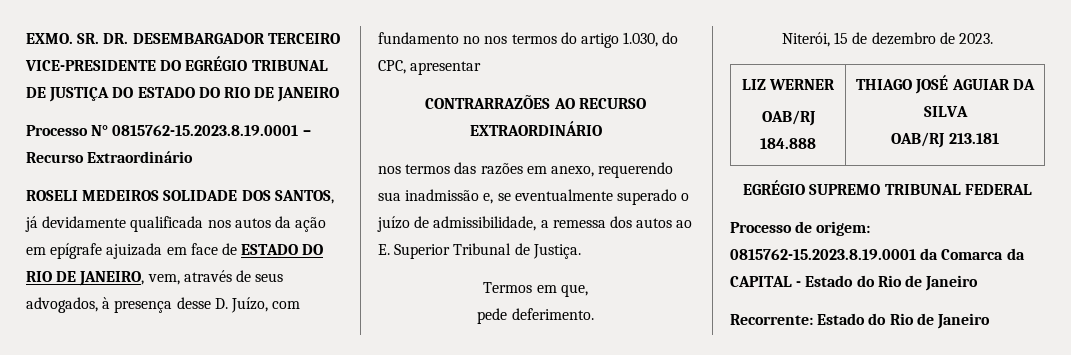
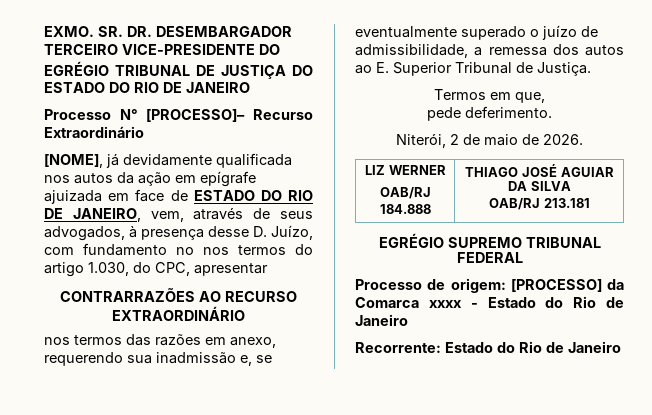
[112,125,311,136] 0815762-15.2023.8.19.0001 – -> [146,109,246,122] [PROCESSO]–
[26,190,334,204] ROSELI MEDEIROS SOLIDADE DOS SANTOS, -> [44,154,103,168] [NOME],
[834,32,993,45] 15 de dezembro de 2023. -> [450,134,583,146] 2 de maio de 2026.
[730,249,916,260] 0815762-15.2023.8.19.0001 -> [510,279,602,292] [PROCESSO]
[1006,248,1025,260] [730,276,792,287] da CAPITAL -> [428,300,462,308] xxxx

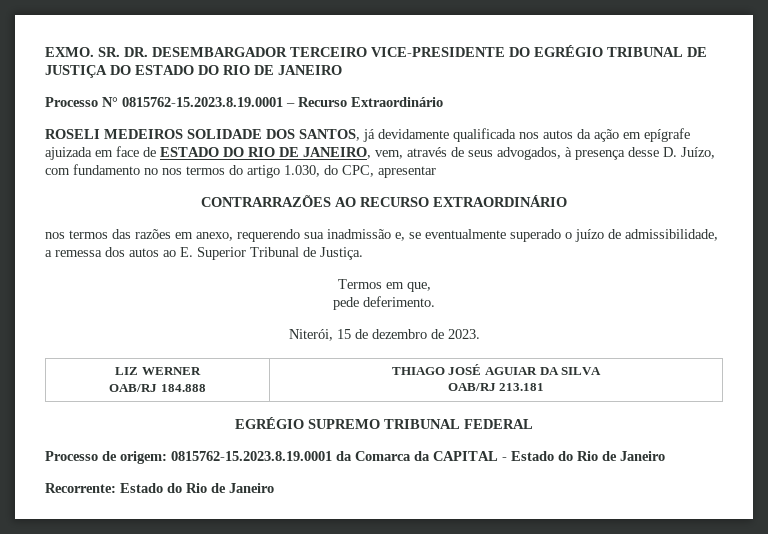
[146,109,246,122] [PROCESSO]– -> [122,97,295,107] 0815762-15.2023.8.19.0001 –
[44,154,103,168] [NOME], -> [45,129,360,141] ROSELI MEDEIROS SOLIDADE DOS SANTOS,
[450,134,583,146] 2 de maio de 2026. -> [336,329,480,339] 15 de dezembro de 2023.
[510,279,602,292] [PROCESSO] -> [171,451,332,461] 0815762-15.2023.8.19.0001
[428,300,462,308] xxxx -> [414,451,498,461] da CAPITAL

